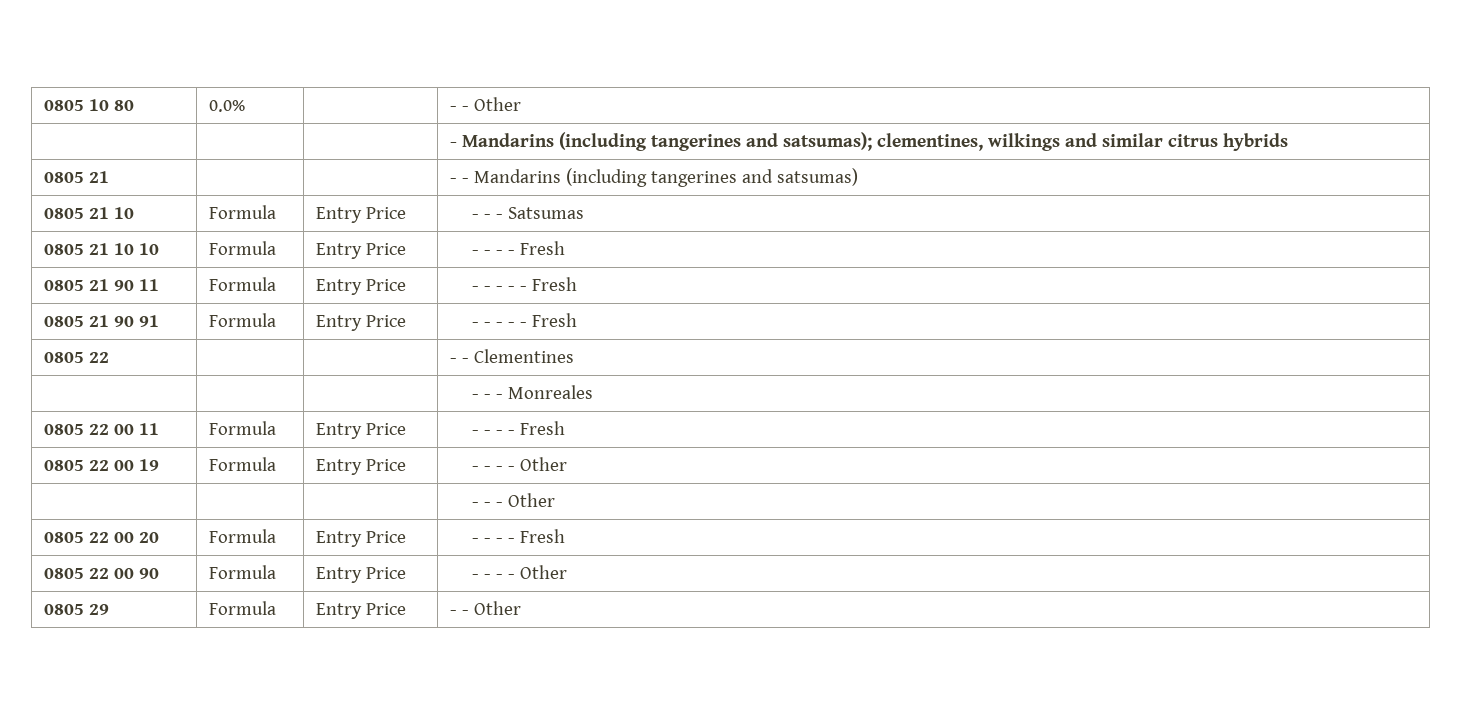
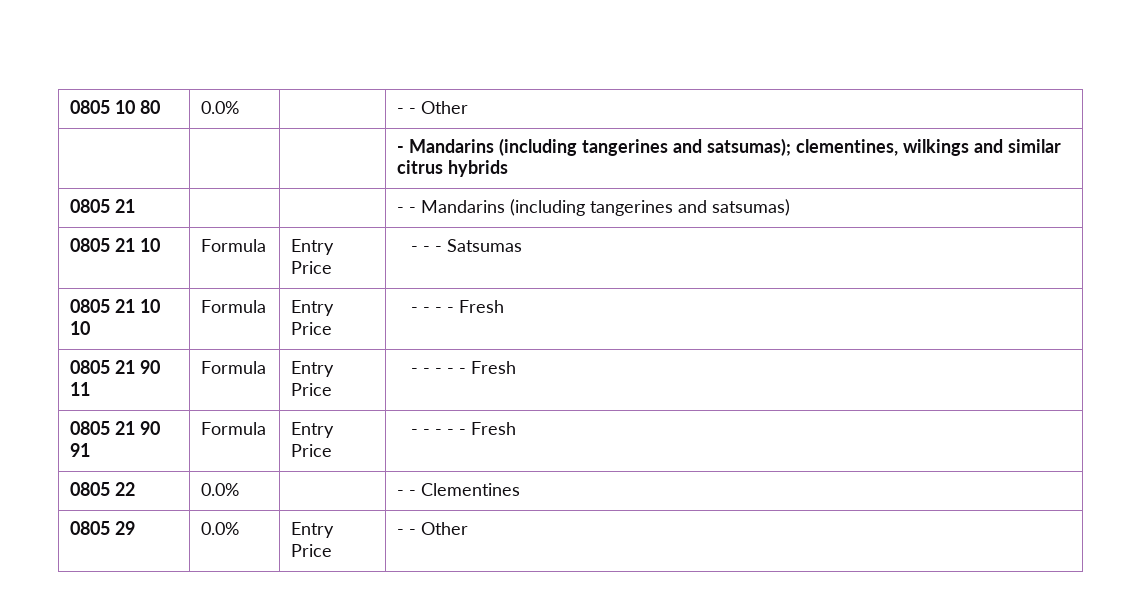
(110, 357) none -> [200,483,239,496] 0.0%
[471,385,593,399] [44,423,160,435] [209,421,277,435] [316,423,407,439] [471,421,565,435] [44,459,160,471] [209,457,277,471] [316,459,407,475] [471,457,567,471] [471,493,555,507] [44,532,160,543] [209,529,277,543] [316,531,407,547] [471,529,565,543] [44,568,160,579] [209,565,277,579] [316,567,407,583] [471,565,567,579] // | | | - - - Monreales // 0805 22 00 11 | Formula | Entry Price | - - - - Fresh // 0805 22 00 19 | Formula | Entry Price | - - - - Other // | | | - - - Other // 0805 22 00 20 | Formula | Entry Price | - - - - Fresh // 0805 22 00 90 | Formula | Entry Price | - - - - Other -> (520, 489) none
[209,601,277,615] Formula -> [200,522,239,535] 0.0%

